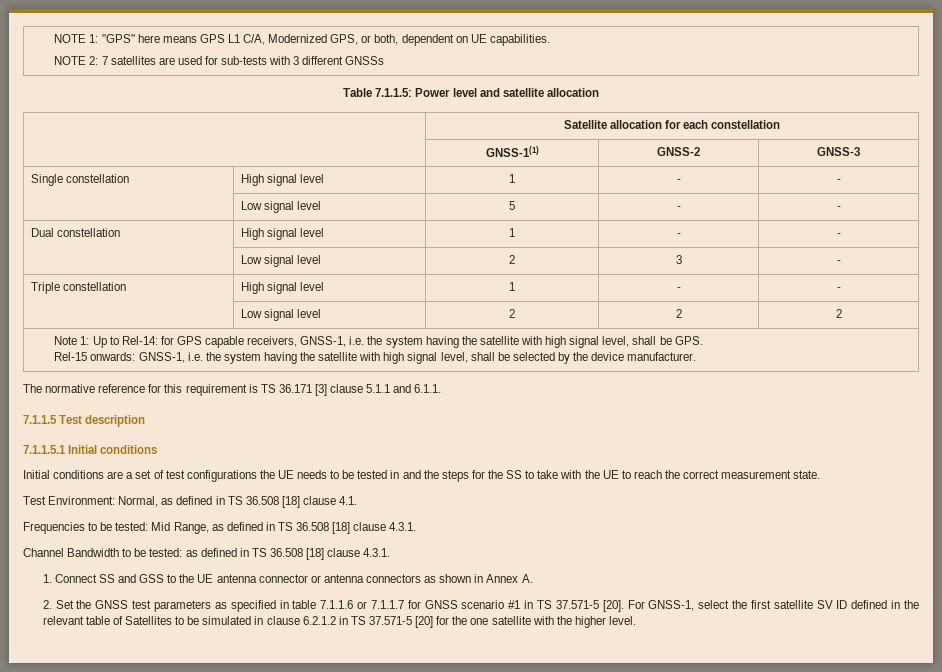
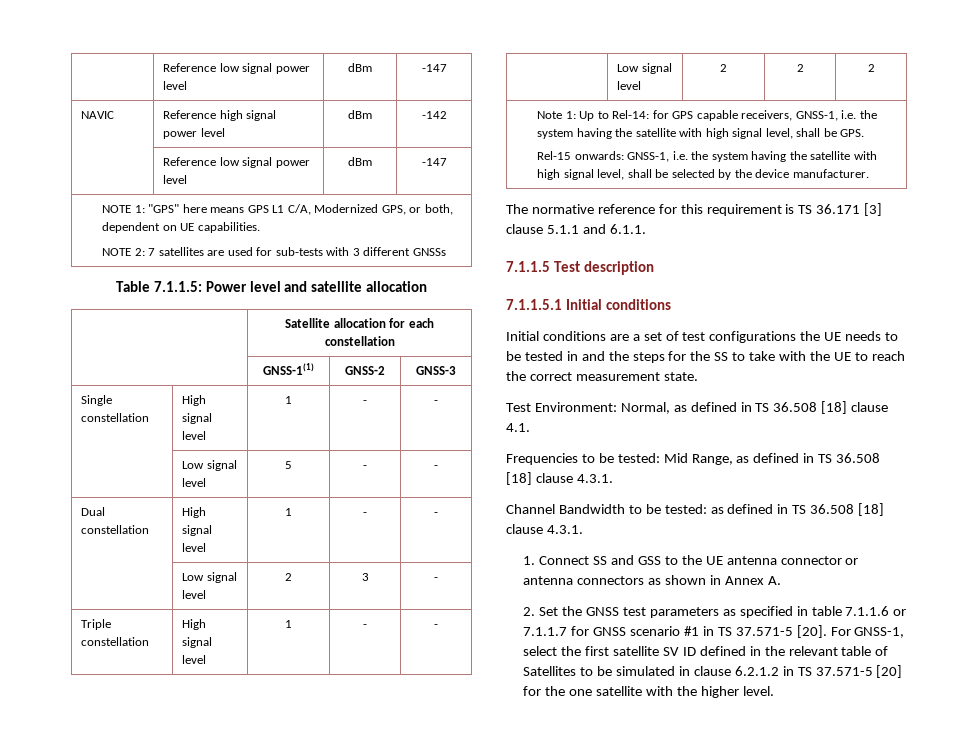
(54, 38) none -> [163,63,310,74] [163,81,188,90] [348,63,372,72] [421,64,447,72] [81,111,115,119] [163,110,277,121] [163,128,225,139] [348,110,372,119] [421,111,447,119] [163,157,310,168] [163,175,188,184] [348,157,372,166] [421,158,447,166] | Reference low signal power level | dBm | -147 // NAVIC | Reference high signal power level | dBm | -142 // | Reference low signal power level | dBm | -147 //

